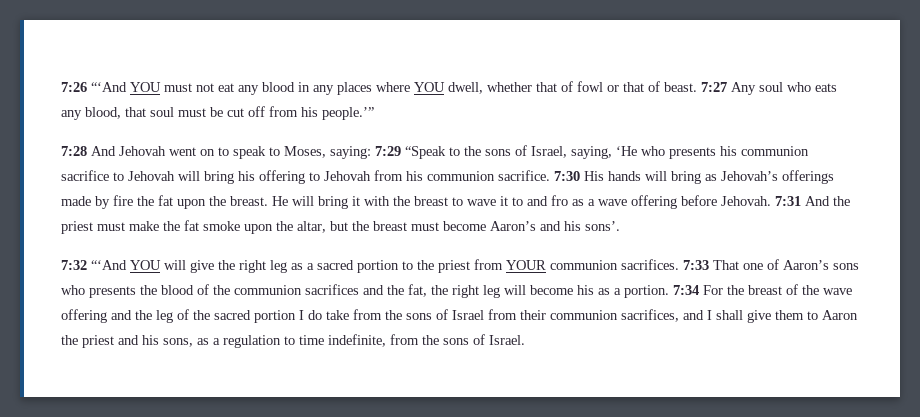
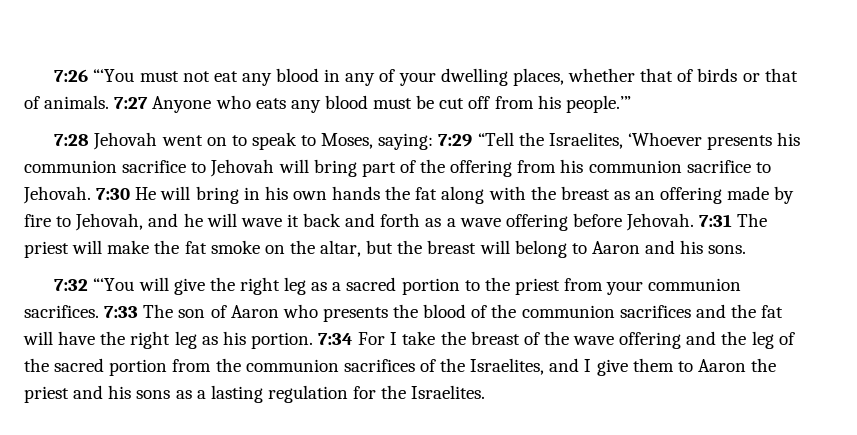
[91,82,161,92] “‘And YOU -> [93,69,135,82] “‘You
[337,82,483,95] places where YOU dwell, -> [379,68,564,86] of your dwelling places,
[577,81,603,92] fowl -> [697,68,738,82] birds
[664,82,837,95] [61,107,174,120] beast. 7:27 Any soul who eats any blood, that soul -> [44,95,368,113] animals. 7:27 Anyone who eats any blood
[91,146,116,156] And -> (90, 140) none
[405,145,665,159] “Speak to the sons of Israel, saying, ‘He who -> [477,132,702,149] “Tell the Israelites, ‘Whoever
[238,170,834,184] [61,195,568,209] his offering to Jehovah from his communion sacrifice. 7:30 His hands will bring as Jehovah’s offerings made by fire the fat upon the breast. He will bring it with the breast to wave it to and fro -> [361,159,771,177] [23,186,795,204] [24,213,421,231] part of the offering from his communion sacrifice to Jehovah. 7:30 He will bring in his own hands the fat along with the breast as an offering made by fire to Jehovah, and he will wave it back and forth
[805,196,850,206] [61,221,125,234] And the priest must -> [737,213,768,227] [24,240,103,258] The priest will
[244,224,273,234] upon -> [264,245,285,254] on
[411,221,620,231] must become Aaron’s and his sons’. -> [479,240,747,258] will belong to Aaron and his sons.
[91,260,161,270] “‘And YOU -> [93,278,135,291] “‘You
[506,260,546,270] YOUR -> [606,281,644,295] your
[713,259,859,270] That one of Aaron’s sons -> [143,304,279,318] The son of Aaron
[408,284,621,298] fat, the right leg will become his as a -> [761,305,784,318] [23,331,246,349] fat will have the right leg as his
(723, 290) none -> [390,331,436,345] I take
[299,309,679,322] I do take from the sons of Israel from their communion sacrifices, -> [172,358,545,375] from the communion sacrifices of the Israelites,
[716,310,743,320] shall -> (592, 365) none
[163,334,525,348] sons, as a regulation to time indefinite, from the sons of Israel. -> [136,385,486,403] sons as a lasting regulation for the Israelites.

